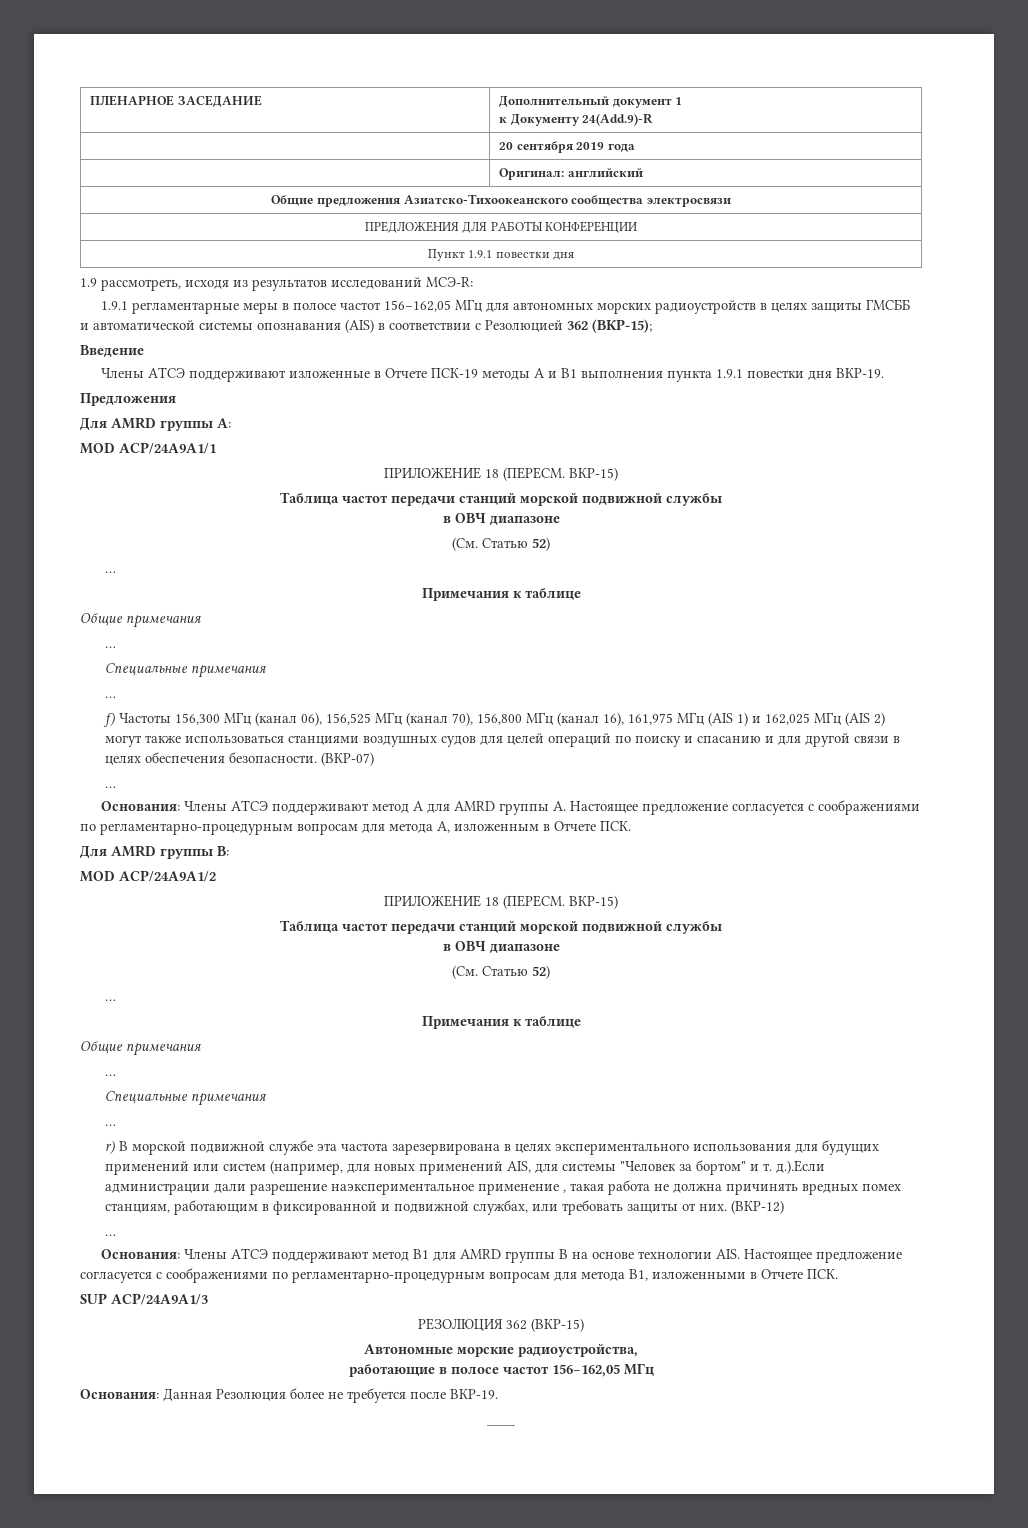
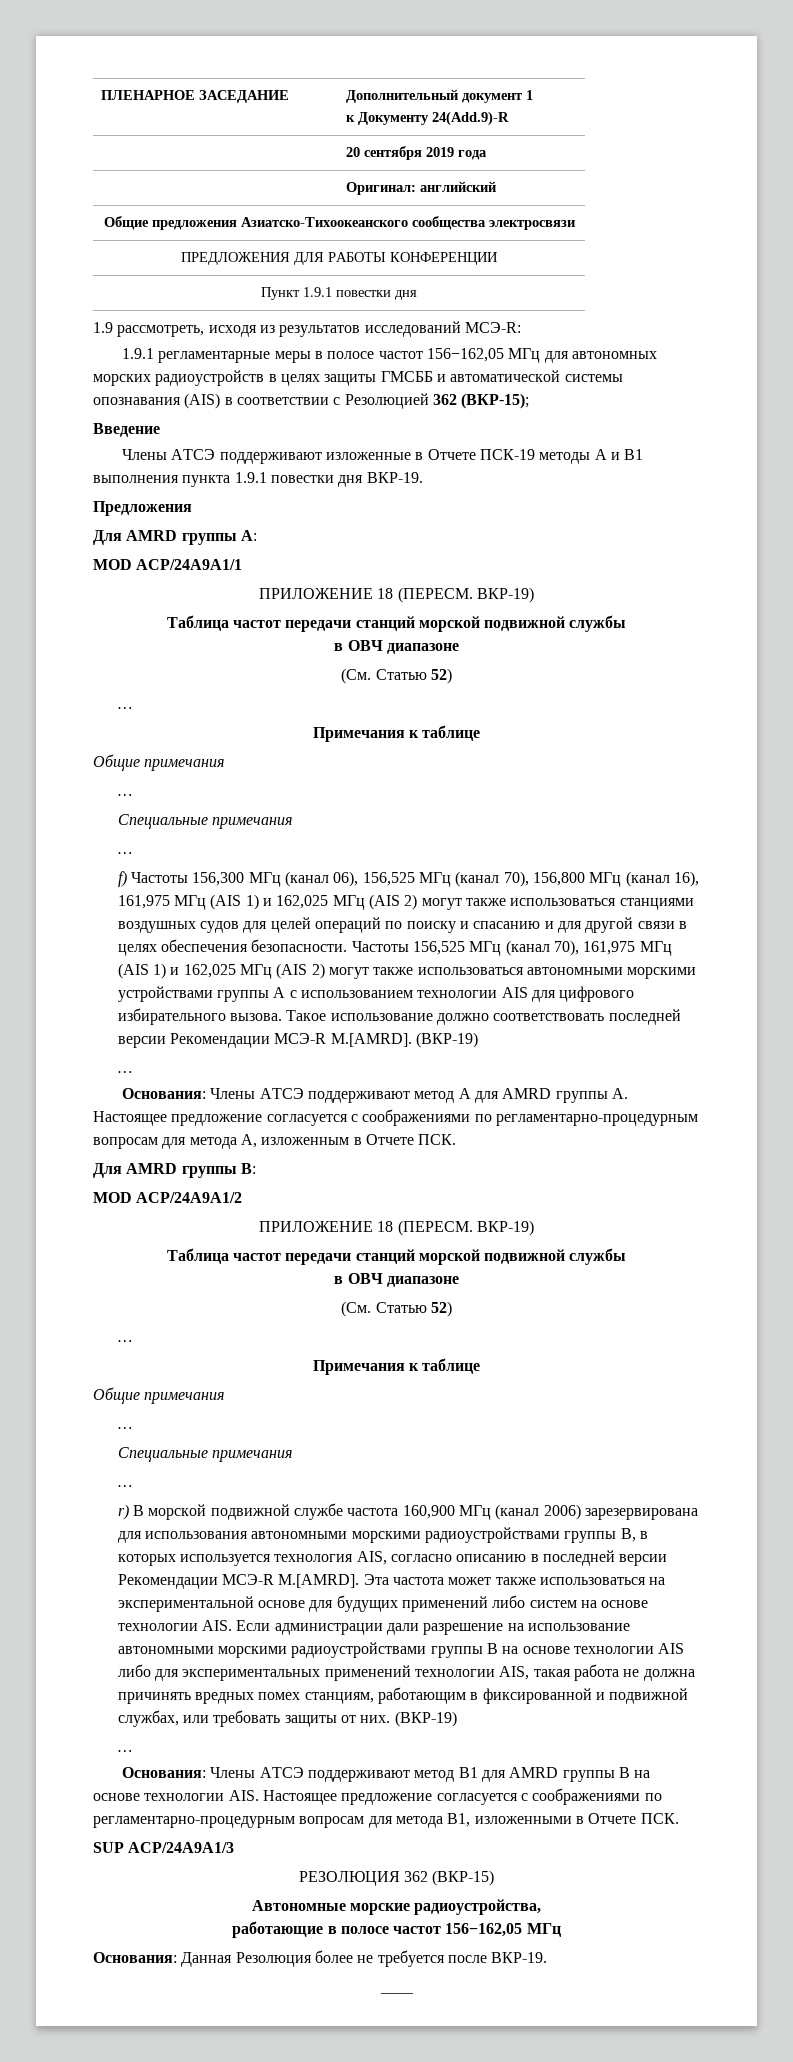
[569,467,618,481] ВКР-15) -> [476,587,534,603] ВКР-19)
[320,752,374,766] (ВКР-07) -> [351,940,672,956] [117,963,697,979] [117,986,635,1002] [117,1008,681,1025] [117,1032,478,1048] Частоты 156,525 МГц (канал 70), 161,975 МГц (AIS 1) и 162,025 МГц (AIS 2) могут также использоваться автономными морскими устройствами группы А с использованием технологии AIS для цифрового избирательного вызова. Такое использование должно соответствовать последней версии Рекомендации МСЭ-R M.[AMRD]. (ВКР-19)
[569,895,618,909] ВКР-15) -> [476,1220,534,1236] ВКР-19)
[316,1140,879,1155] [104,1160,825,1175] [104,1183,566,1195] эта частота зарезервирована в целях экспериментального использования для будущих применений или систем (например, для новых применений AIS, для системы "Человек за бортом" и т. д.).Если администрации дали разрешение наэкспериментальное применение , -> [347,1504,698,1520] [117,1527,648,1543] [117,1550,668,1566] [117,1574,666,1589] [117,1595,649,1612] [117,1620,630,1635] [117,1642,685,1658] [117,1664,530,1681] частота 160,900 МГц (канал 2006) зарезервирована для использования автономными морскими радиоустройствами группы В, в которых используется технология AIS, согласно описанию в последней версии Рекомендации МСЭ-R M.[AMRD]. Эта частота может также использоваться на экспериментальной основе для будущих применений либо систем на основе технологии АIS. Если администрации дали разрешение на использование автономными морскими радиоустройствами группы В на основе технологии AIS либо для экспериментальных применений технологии AIS,
[730,1200,784,1214] (ВКР-12) -> [394,1711,457,1727] (ВКР-19)

